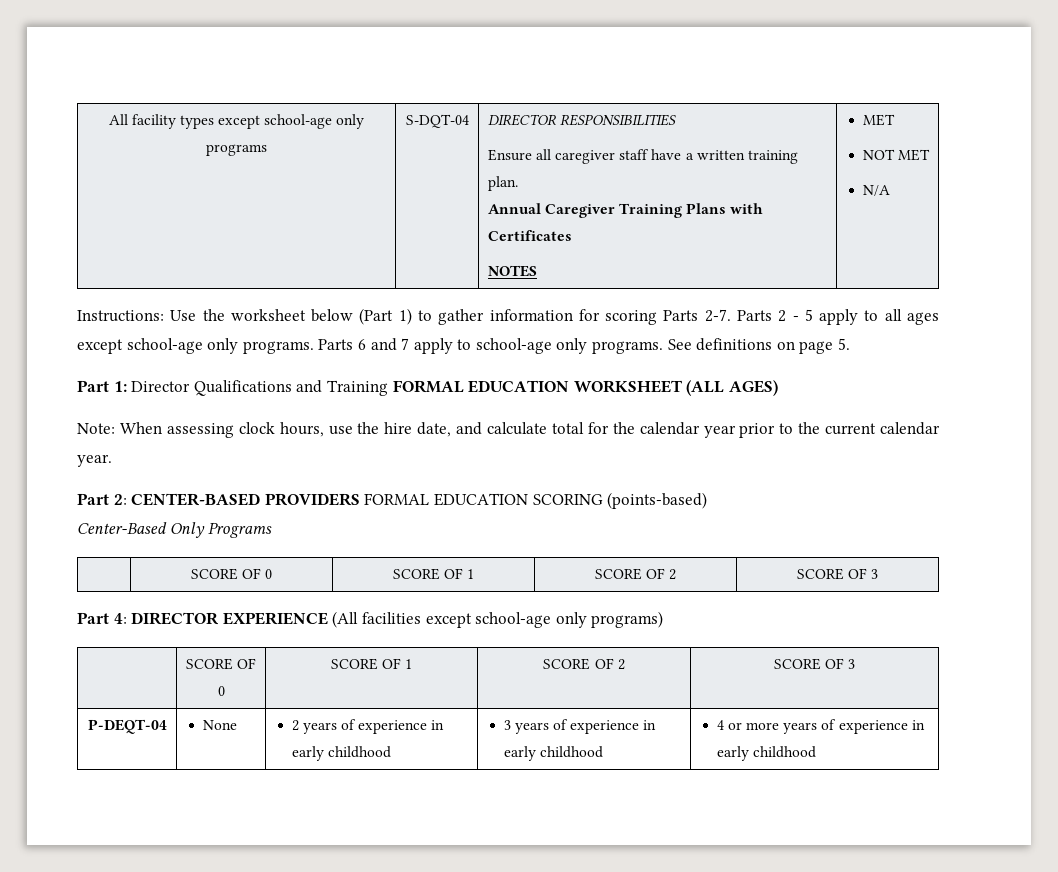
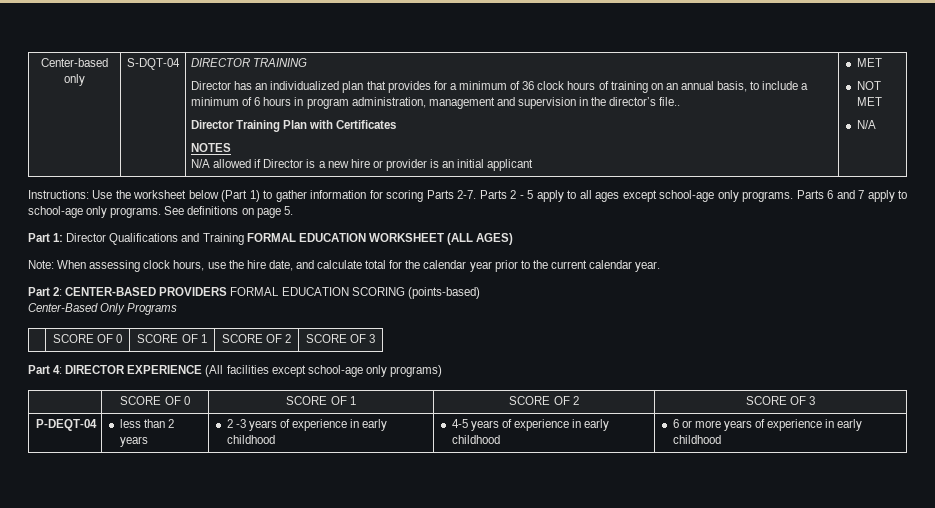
[108,114,365,129] [206,144,267,156] All facility types except school-age only programs -> [41,58,108,67] [64,74,85,86] Center-based only
[559,114,676,126] [487,149,798,164] [487,176,518,191] [487,203,764,218] [487,230,572,241] [487,265,537,277] RESPONSIBILITIES // Ensure all caregiver staff have a written training plan. // Annual Caregiver Training Plans with Certificates // NOTES -> [253,58,308,67] [191,81,809,93] [191,97,681,109] [191,120,397,132] [191,143,232,152] [191,159,534,171] TRAINING // Director has an individualized plan that provides for a minimum of 36 clock hours of training on an annual basis, to include a minimum of 6 hours in program administration, management and supervision in the director’s file.. // Director Training Plan with Certificates // NOTES // N/A allowed if Director is a new hire or provider is an initial applicant
[202,720,237,730] [291,719,445,734] [291,746,391,761] [503,719,657,734] [503,746,603,761] [716,720,724,730] | None | 2 years of experience in early childhood | 3 years of experience in early childhood | 4 -> [119,419,174,428] [119,436,148,447] [226,419,388,431] [226,435,275,444] [451,419,610,431] [451,435,500,444] [672,419,679,428] | less than 2 years | 2 -3 years of experience in early childhood | 4-5 years of experience in early childhood | 6

